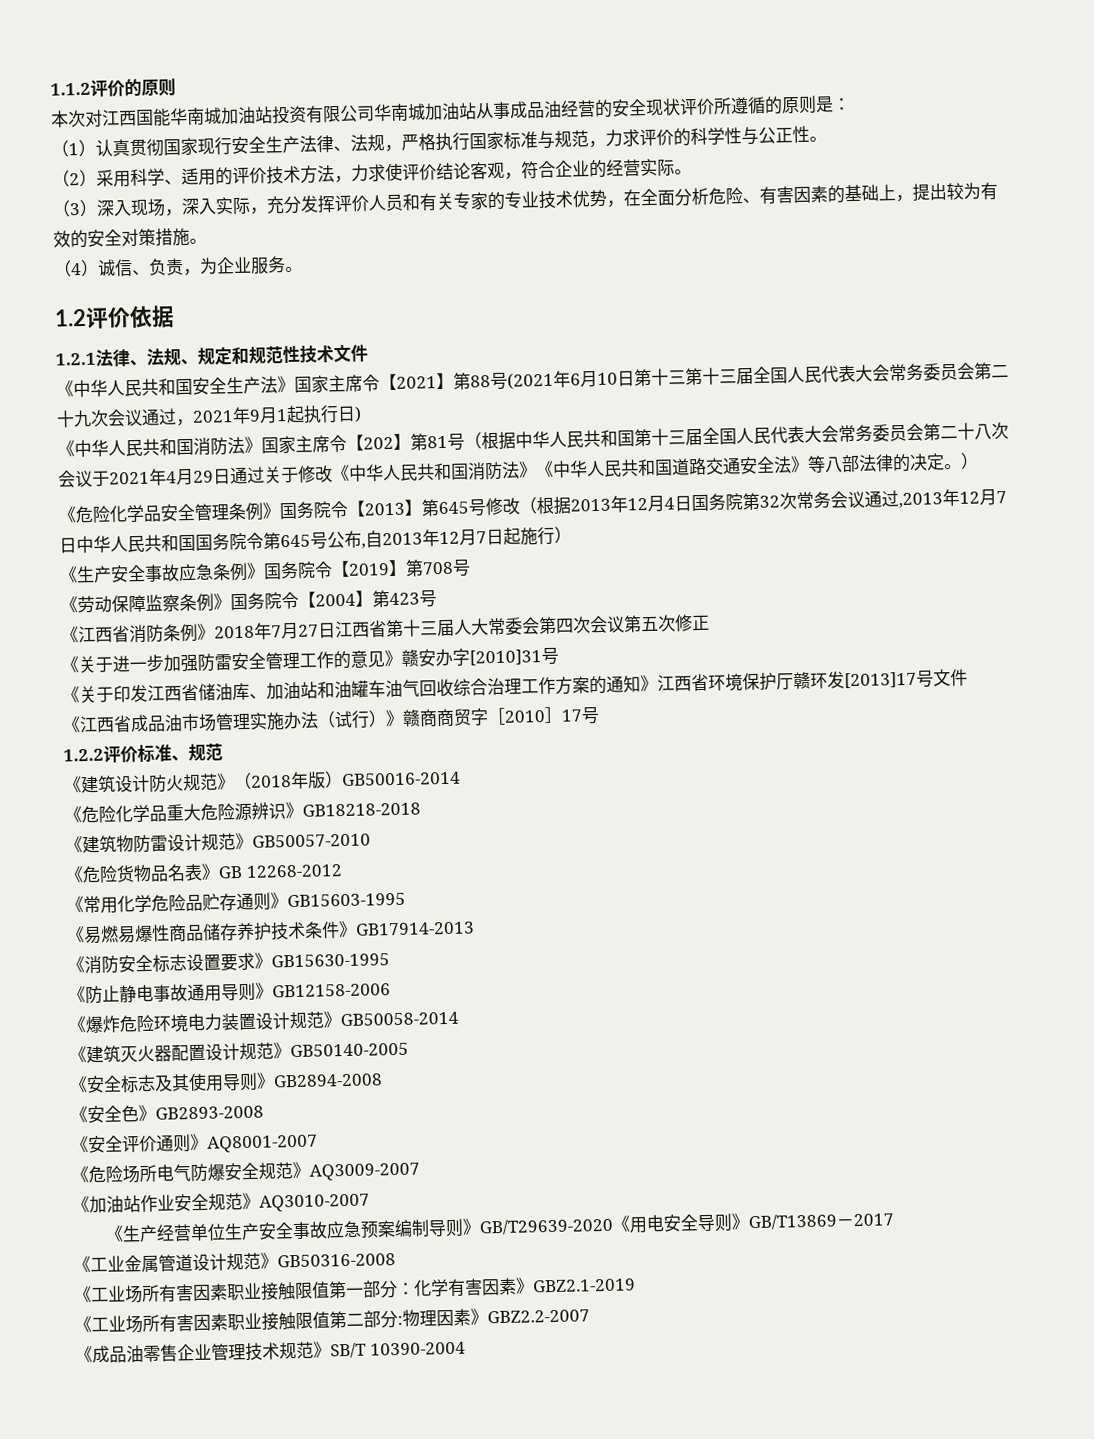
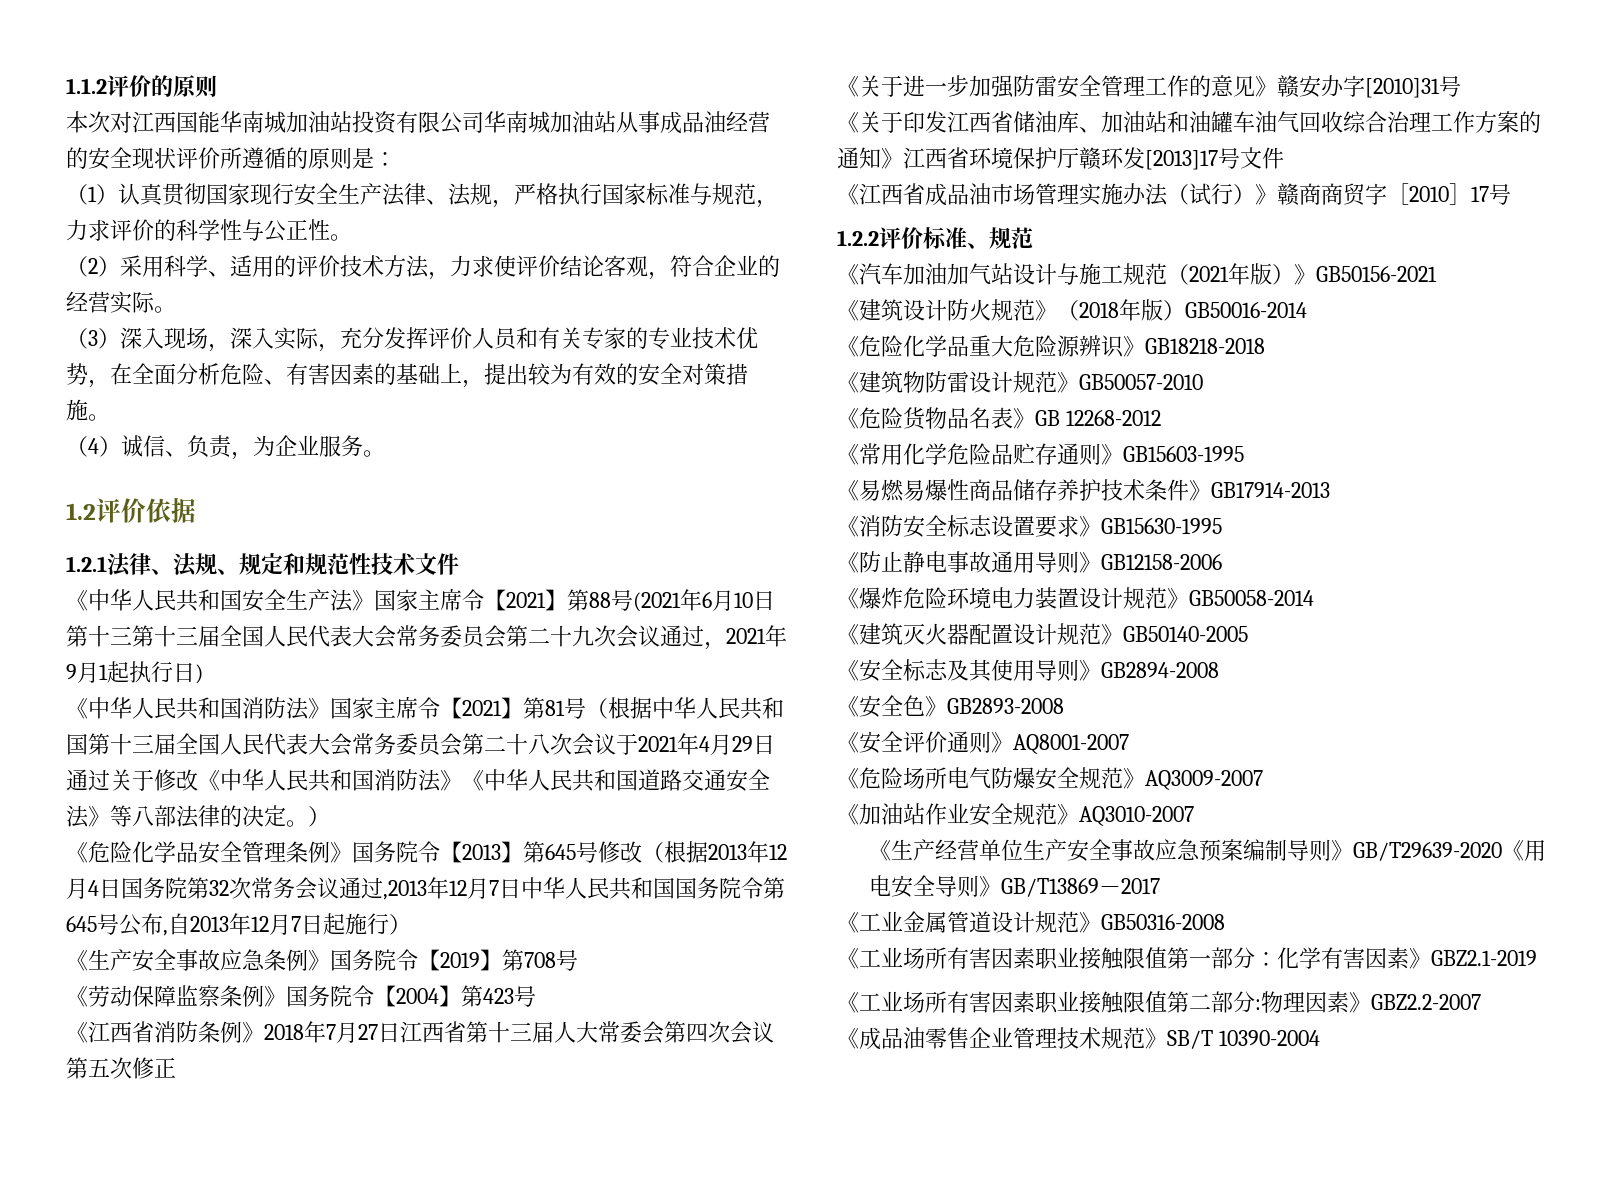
[363,436,394,450] 202 -> [462,700,502,716] 2021
(223, 752) none -> [837,263,1437,285] // 《汽车加油加气站设计与施工规范（2021年版）》GB50156-2021

